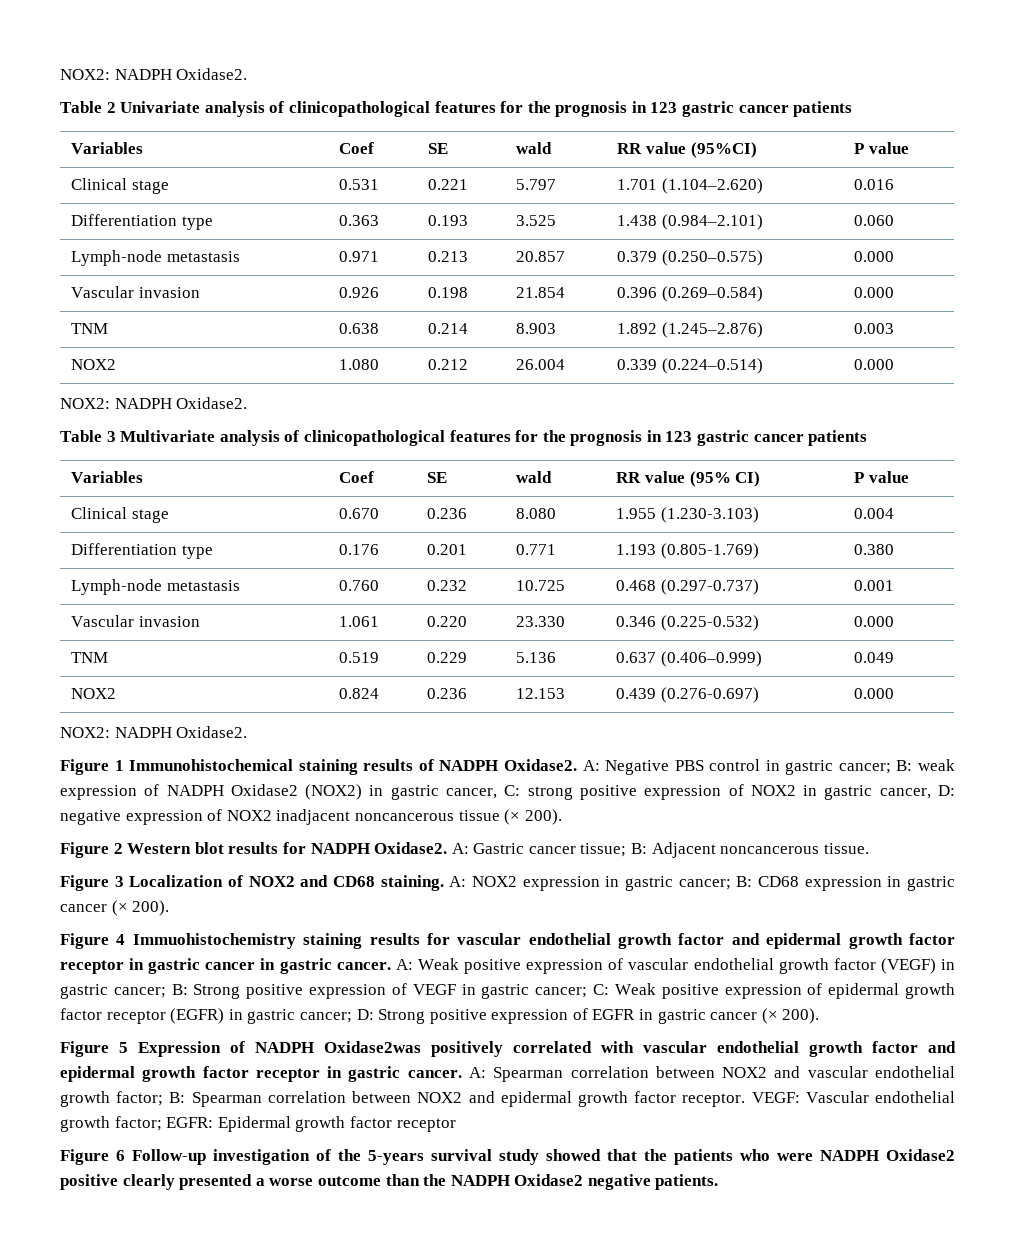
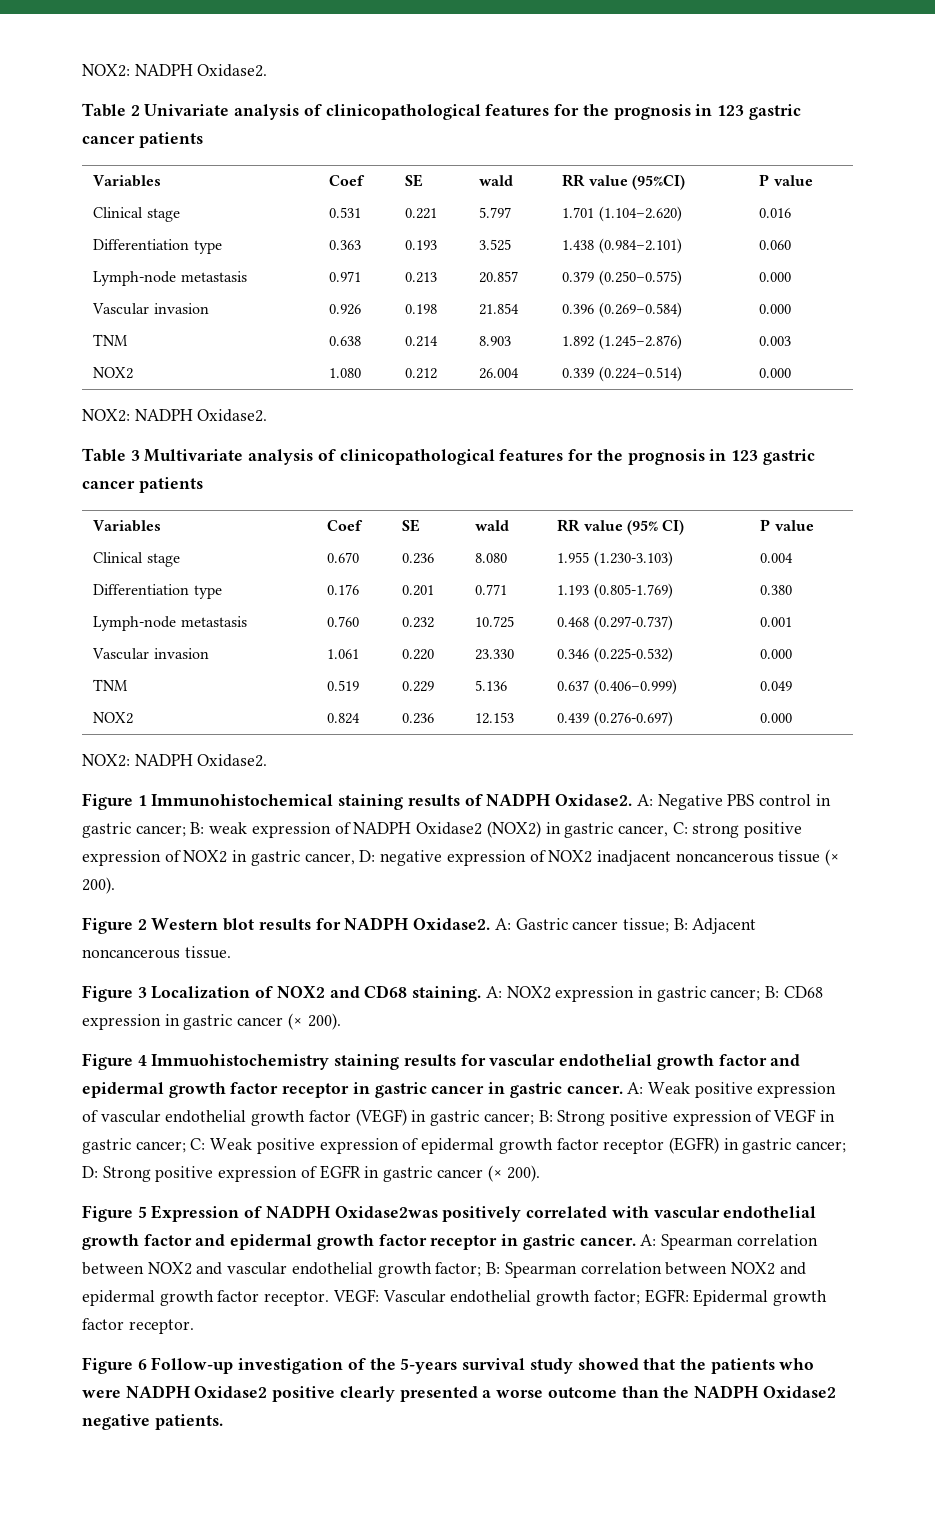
[396,1118,456,1132] receptor -> [128,1319,194,1334] receptor.

